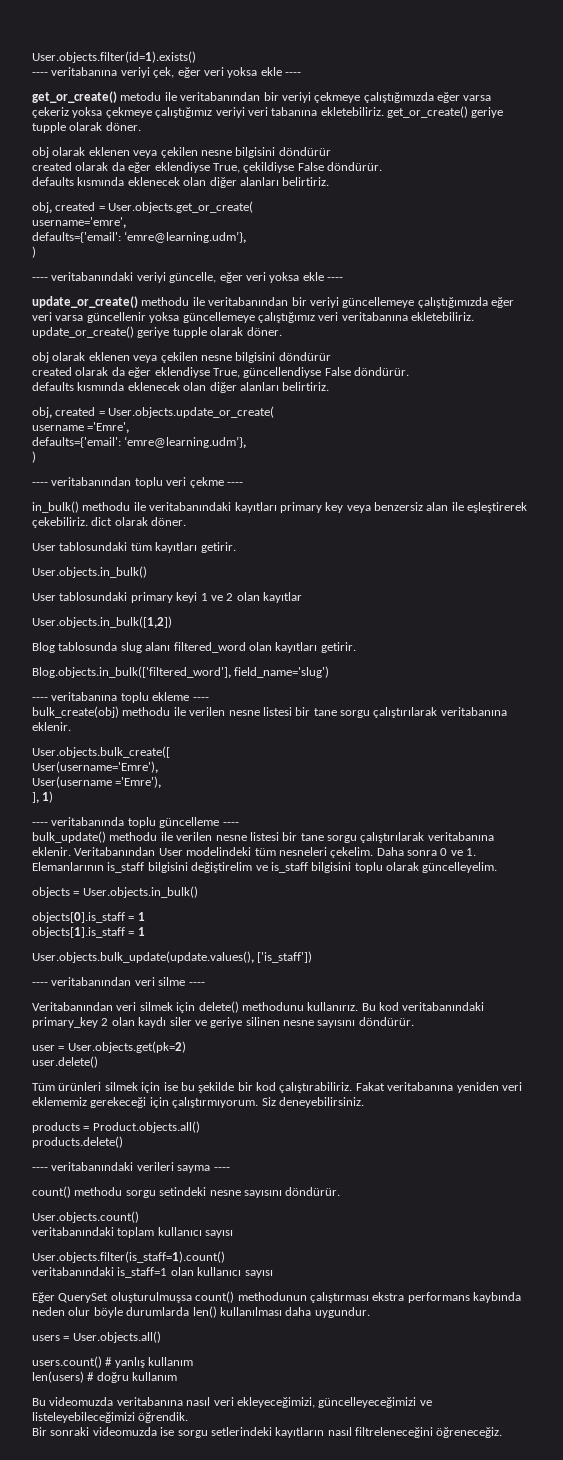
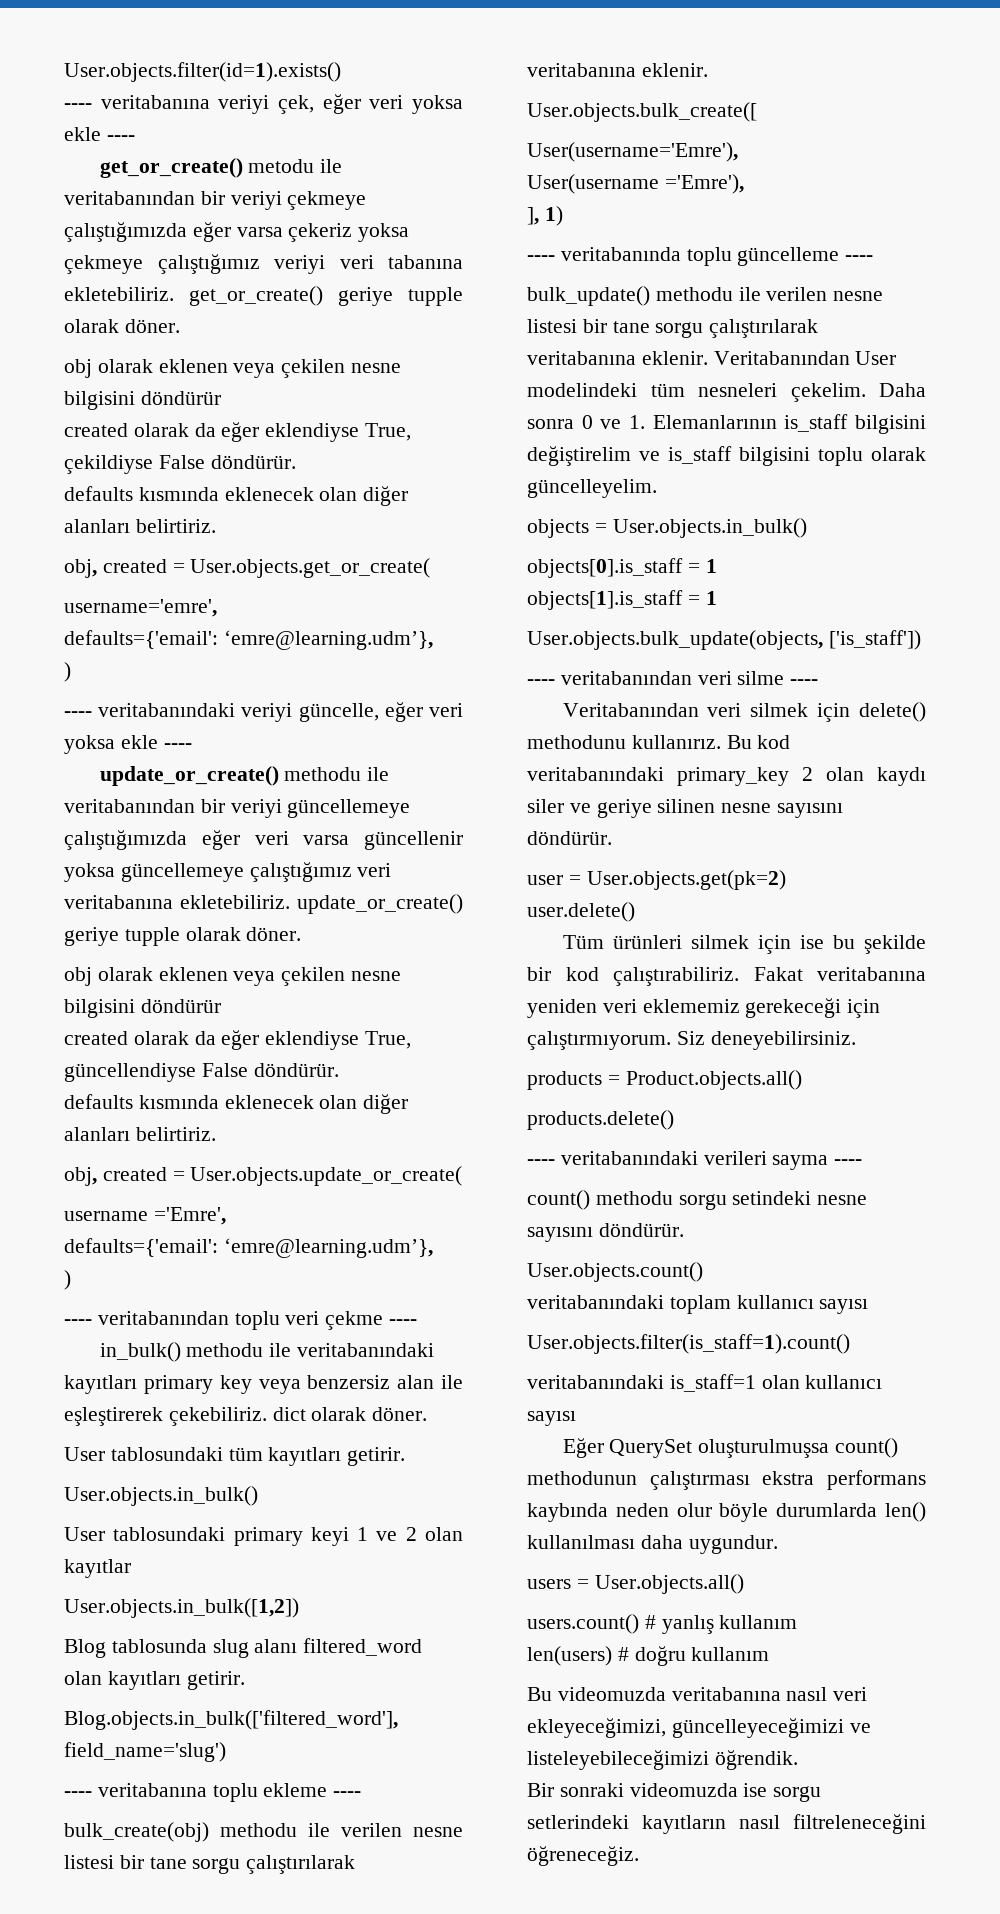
[32,951,254,963] User.objects.bulk_update(update.values(), -> [527,630,823,650] User.objects.bulk_update(objects,

